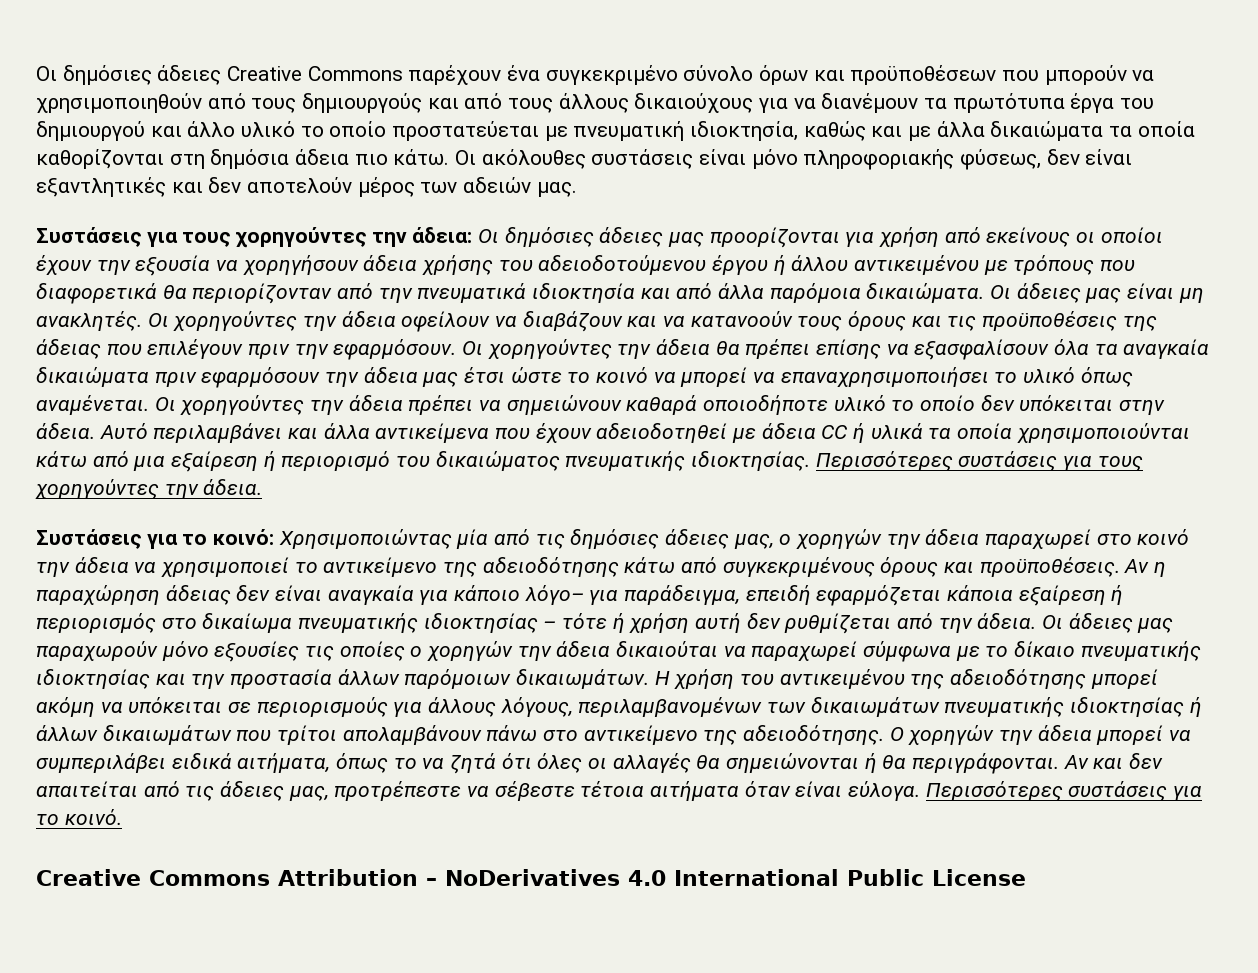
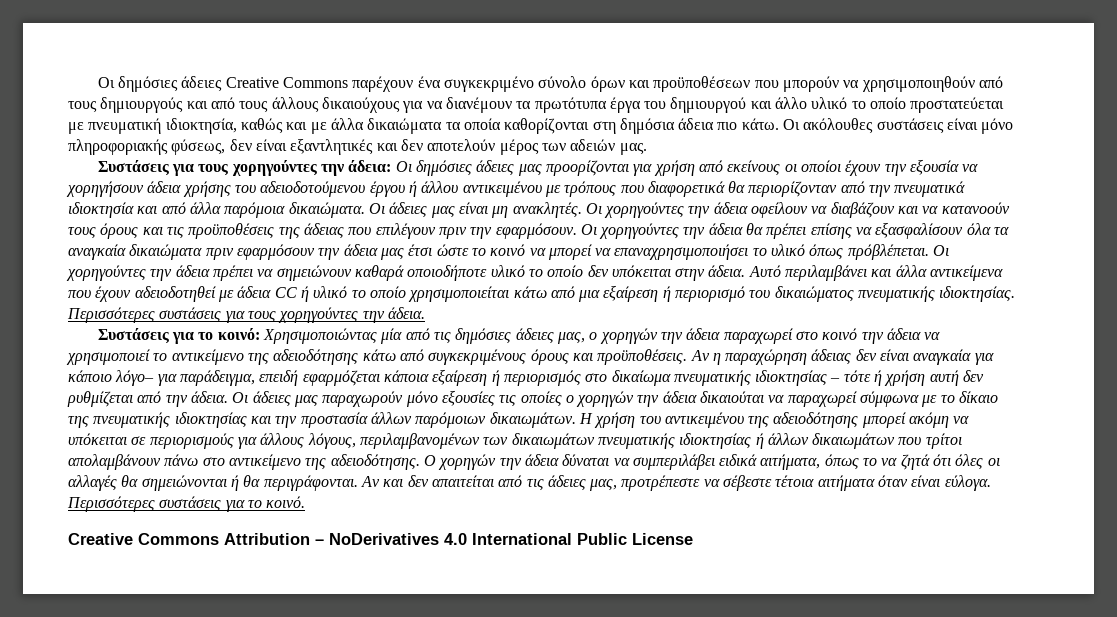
[36,395,149,415] αναμένεται. -> [847,244,929,260] πρόβλέπεται.
[870,423,1190,443] υλικά τα οποία χρησιμοποιούνται -> [313,286,510,302] υλικό το οποίο χρησιμοποιείται
(1076, 649) none -> [68,416,89,428] της
[1096,725,1164,745] μπορεί -> [562,454,610,466] δύναται

